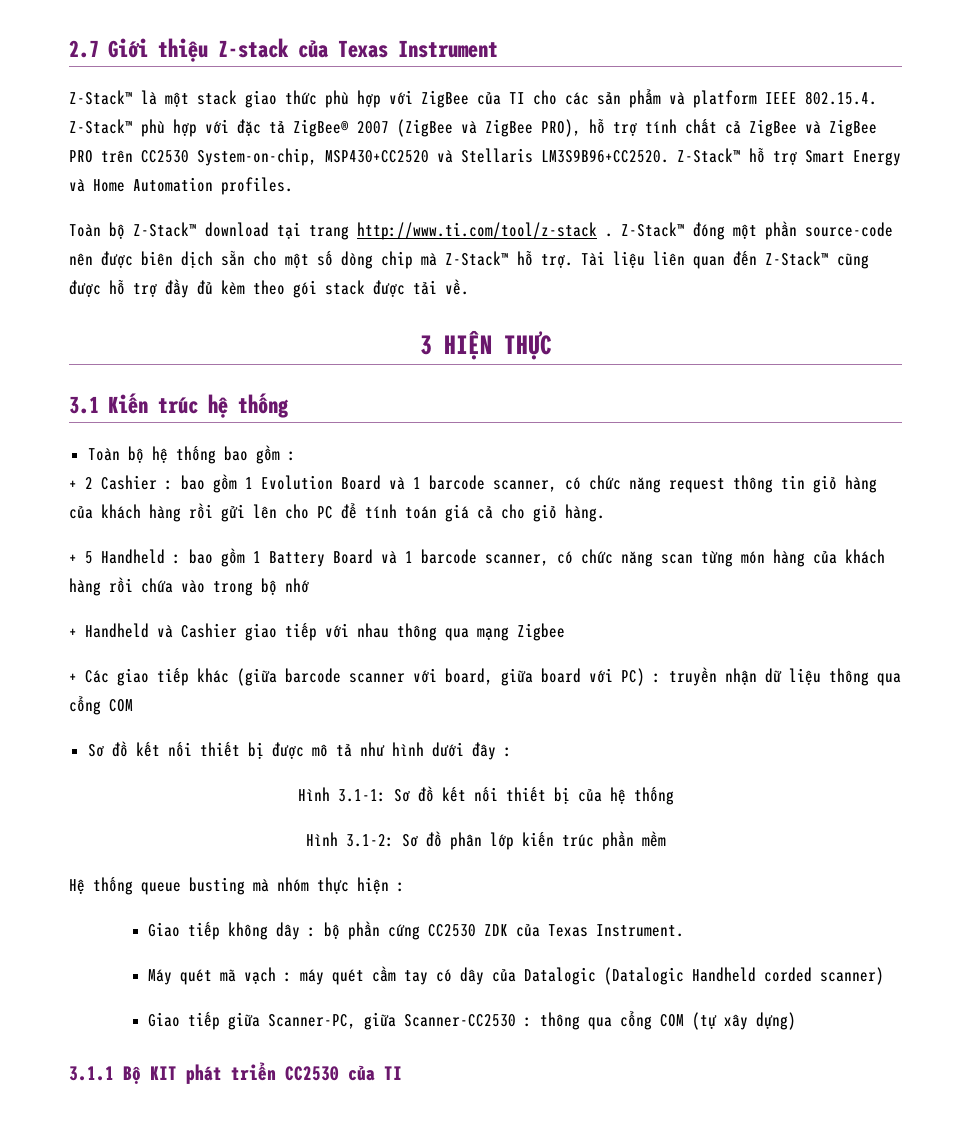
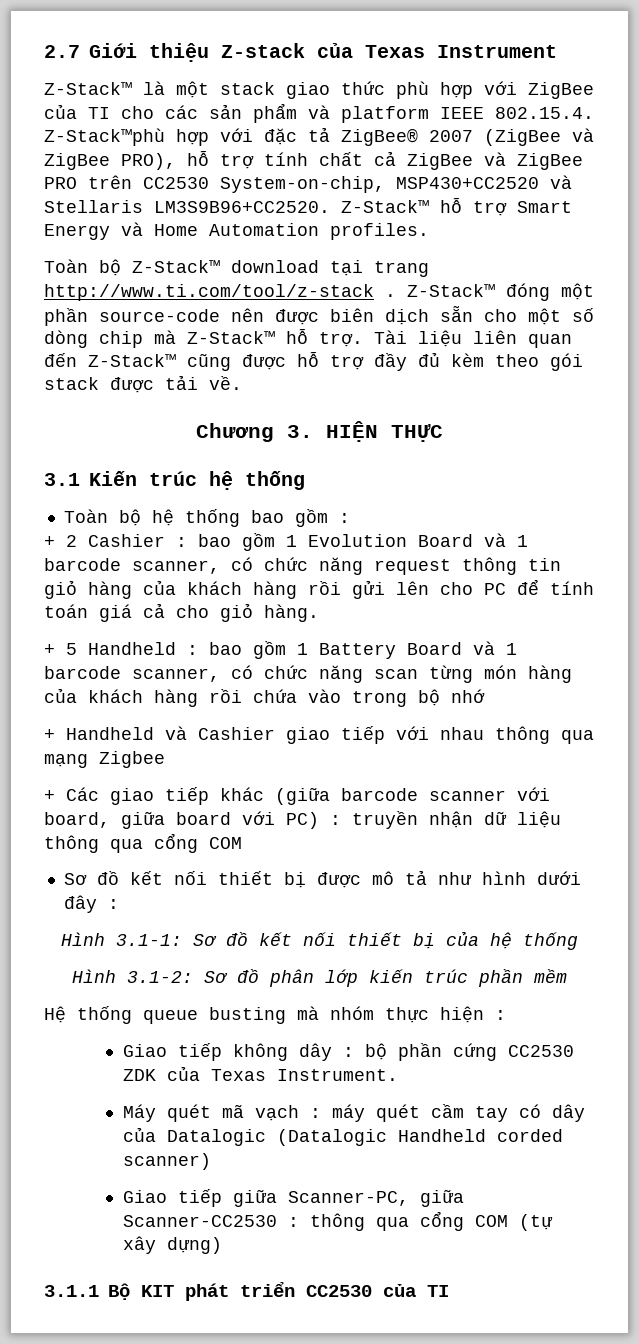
[69,119,165,137] Z-Stack™ phù -> [44,128,165,146] Z-Stack™phù
[419,335,432,355] 3 -> [196,423,313,442] Chương 3.

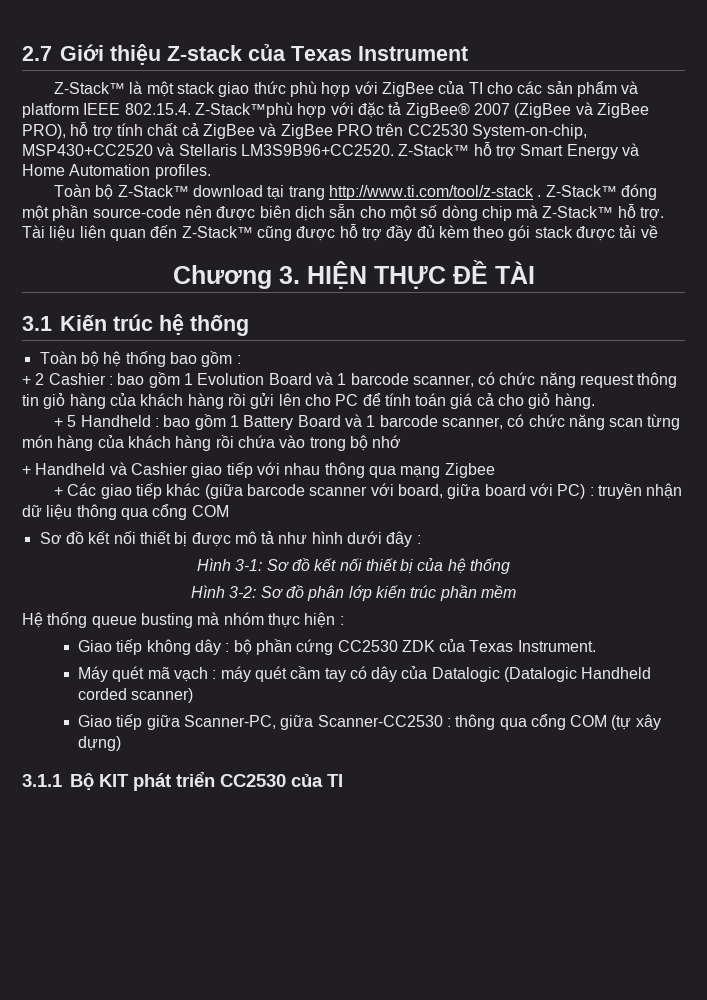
[209,376,242,390] về. -> [640,225,658,238] về
(443, 433) none -> [452,260,535,284] ĐỀ TÀI
[116,934,182,946] 3.1-1: -> [235,559,263,571] 3-1:
[127,971,193,983] 3.1-2: -> [229,586,257,598] 3-2:

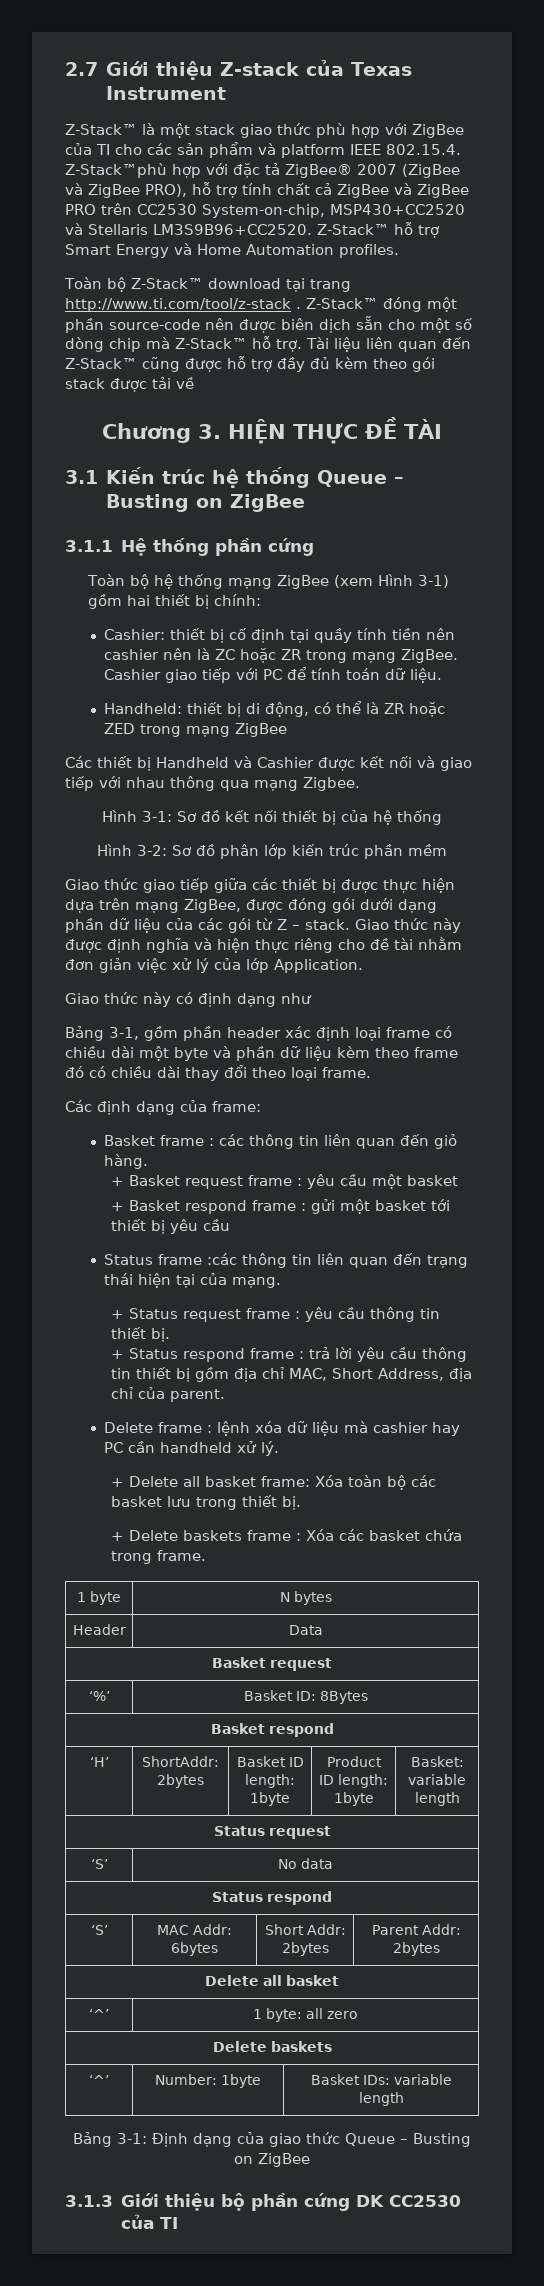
[39,351,241,367] [22,372,678,388] [22,393,595,409] [54,414,681,430] [22,435,402,451] [22,462,188,475] // Toàn bộ hệ thống bao gồm : // + 2 Cashier : bao gồm 1 Evolution Board và 1 barcode scanner, có chức năng request thông tin giỏ hàng của khách hàng rồi gửi lên cho PC để tính toán giá cả cho giỏ hàng. // + 5 Handheld : bao gồm 1 Battery Board và 1 barcode scanner, có chức năng scan từng món hàng của khách hàng rồi chứa vào trong bộ nhớ // + Handheld và Cashier -> [316,470,404,487] [105,494,305,512] [65,538,314,556] [86,574,449,589] [87,594,261,609] [104,628,456,643] [104,648,459,663] [104,667,443,683] [104,701,446,717] [104,723,288,737] [65,756,435,771] Queue – Busting on ZigBee // 3.1.1 Hệ thống phần cứng // Toàn bộ hệ thống mạng ZigBee (xem Hình 3-1) gồm hai thiết bị chính: // Cashier: thiết bị cố định tại quầy tính tiền nên cashier nên là ZC hoặc ZR trong mạng ZigBee. Cashier giao tiếp với PC để tính toán dữ liệu. // Handheld: thiết bị di động, có thể là ZR hoặc ZED trong mạng ZigBee // Các thiết bị Handheld và Cashier được kết nối và
[444,463,495,478] [54,483,683,499] [22,504,229,520] [39,531,421,547] Zigbee // + Các giao tiếp khác (giữa barcode scanner với board, giữa board với PC) : truyền nhận dữ liệu thông qua cổng COM // Sơ đồ kết nối thiết bị được mô tả như hình dưới đây : -> [303,777,360,791] Zigbee.
[22,612,344,628] [77,639,596,655] [77,666,652,682] [77,688,194,703] [77,714,661,730] [77,736,121,751] [22,772,215,791] Hệ thống queue busting mà nhóm thực hiện : // Giao tiếp không dây : bộ phần cứng CC2530 ZDK của Texas Instrument. // Máy quét mã vạch : máy quét cầm tay có dây của Datalogic (Datalogic Handheld corded scanner) // Giao tiếp giữa Scanner-PC, giữa Scanner-CC2530 : thông qua cổng COM (tự xây dựng) // 3.1.1 Bộ KIT phát triển -> [65,878,455,893] [65,898,437,913] [65,918,461,933] [65,937,462,953] [65,958,363,973] [65,992,312,1007] [65,1026,452,1041] [65,1046,458,1061] [65,1065,371,1081] [65,1100,261,1115] [104,1134,458,1149] [104,1154,149,1169] [110,1174,458,1189] [110,1199,450,1214] [110,1219,230,1234] [104,1253,469,1268] [104,1273,282,1288] [110,1307,440,1322] [110,1327,170,1342] [110,1347,467,1362] [110,1367,472,1382] [110,1387,225,1402] [104,1421,461,1436] [104,1441,280,1456] [110,1475,436,1490] [110,1495,301,1510] [110,1529,462,1541] [110,1550,206,1564] [77,1591,121,1605] [279,1591,332,1605] [72,1624,126,1635] [288,1625,323,1635] [212,1657,332,1671] [88,1691,110,1701] [243,1690,368,1704] [210,1723,334,1737] [89,1757,109,1767] [142,1756,219,1767] [157,1774,204,1788] [236,1756,304,1767] [245,1774,295,1788] [250,1792,290,1806] [326,1756,382,1767] [319,1774,388,1788] [333,1792,374,1806] [410,1756,464,1767] [408,1774,466,1785] [414,1792,460,1806] [213,1826,331,1839] [90,1859,108,1869] [278,1858,333,1869] [212,1891,332,1905] [90,1925,108,1935] [157,1924,232,1935] [171,1942,218,1956] [264,1924,346,1935] [281,1942,329,1956] [371,1924,461,1935] [392,1942,440,1956] [205,1975,339,1986] [89,2009,109,2019] [253,2008,358,2022] [212,2041,332,2052] [89,2075,109,2085] [155,2074,261,2088] [310,2074,452,2085] [358,2092,404,2106] [73,2132,471,2147] [234,2153,310,2167] [65,2193,384,2211] Giao thức giao tiếp giữa các thiết bị được thực hiện dựa trên mạng ZigBee, được đóng gói dưới dạng phần dữ liệu của các gói từ Z – stack. Giao thức này được định nghĩa và hiện thực riêng cho đề tài nhằm đơn giản việc xử lý của lớp Application. // Giao thức này có định dạng như // Bảng 3-1, gồm phần header xác định loại frame có chiều dài một byte và phần dữ liệu kèm theo frame đó có chiều dài thay đổi theo loại frame. // Các định dạng của frame: // Basket frame : các thông tin liên quan đến giỏ hàng. // + Basket request frame : yêu cầu một basket // + Basket respond frame : gửi một basket tới thiết bị yêu cầu // Status frame :các thông tin liên quan đến trạng thái hiện tại của mạng. // + Status request frame : yêu cầu thông tin thiết bị. // + Status respond frame : trả lời yêu cầu thông tin thiết bị gồm địa chỉ MAC, Short Address, địa chỉ của parent. // Delete frame : lệnh xóa dữ liệu mà cashier hay PC cần handheld xử lý. // + Delete all basket frame: Xóa toàn bộ các basket lưu trong thiết bị. // + Delete baskets frame : Xóa các basket chứa trong frame. // 1 byte | N bytes // Header | Data // Basket request // ‘%’ | Basket ID: 8Bytes // Basket respond // ‘H’ | ShortAddr: 2bytes | Basket ID length: 1byte | Product ID length: 1byte | Basket: variable length // Status request // ‘S’ | No data // Status respond // ‘S’ | MAC Addr: 6bytes | Short Addr: 2bytes | Parent Addr: 2bytes // Delete all basket // ‘^’ | 1 byte: all zero // Delete baskets // ‘^’ | Number: 1byte | Basket IDs: variable length // Bảng 3-1: Định dạng của giao thức Queue – Busting on ZigBee // 3.1.3 Giới thiệu bộ phần cứng DK

